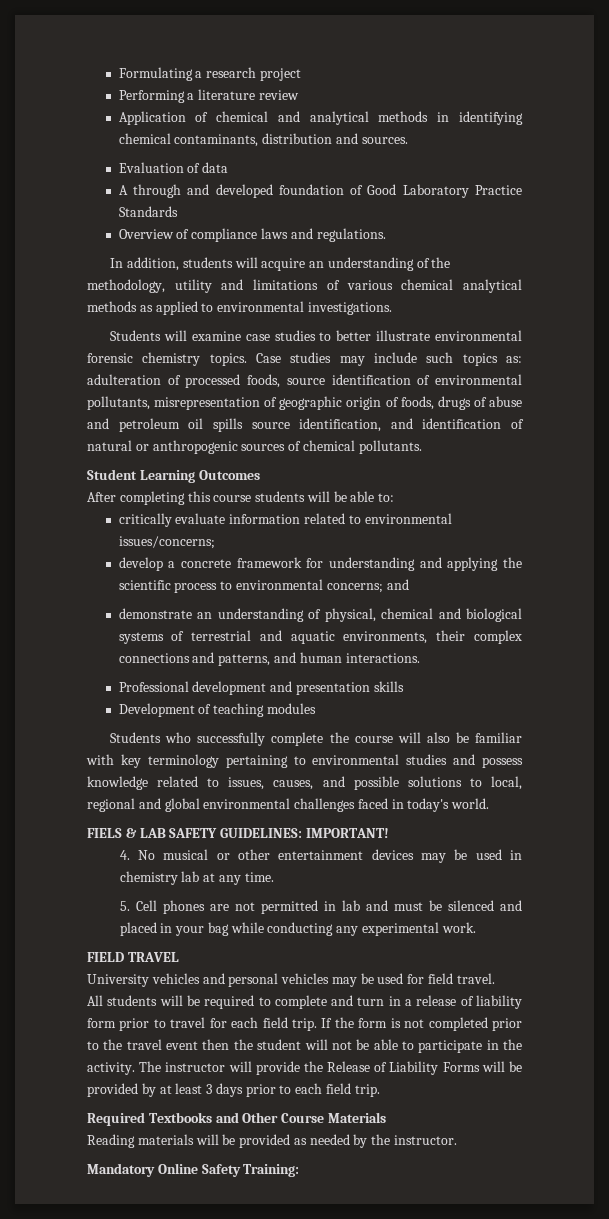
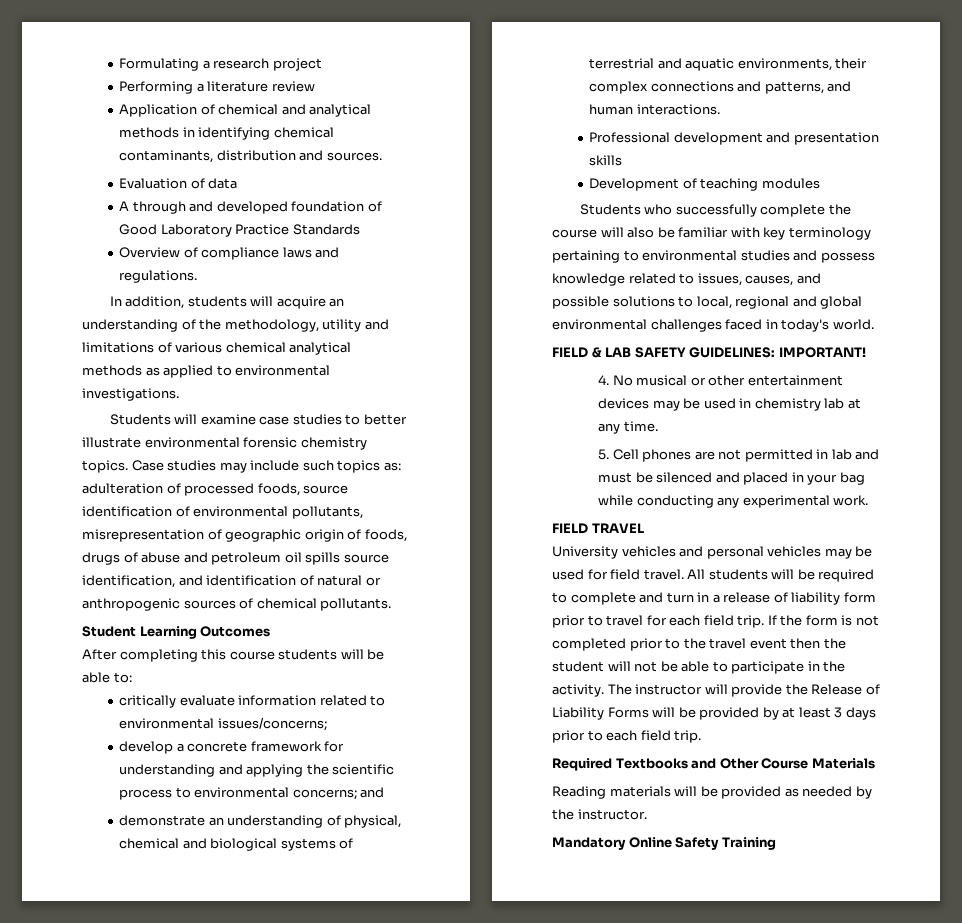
[87,828,122,838] FIELS -> [552,347,588,358] FIELD
(495, 978) // -> (684, 574) none
[243,1164,300,1177] Training: -> [721,837,776,850] Training

